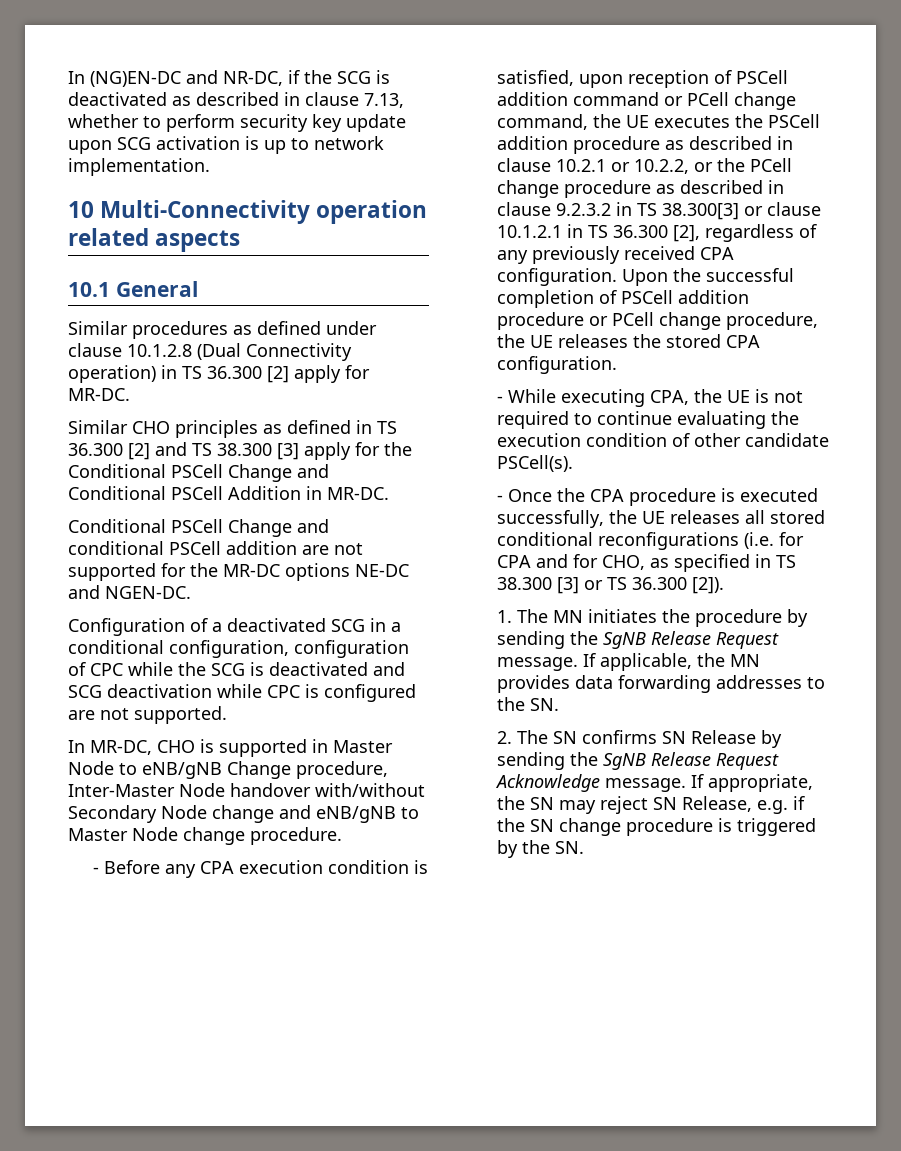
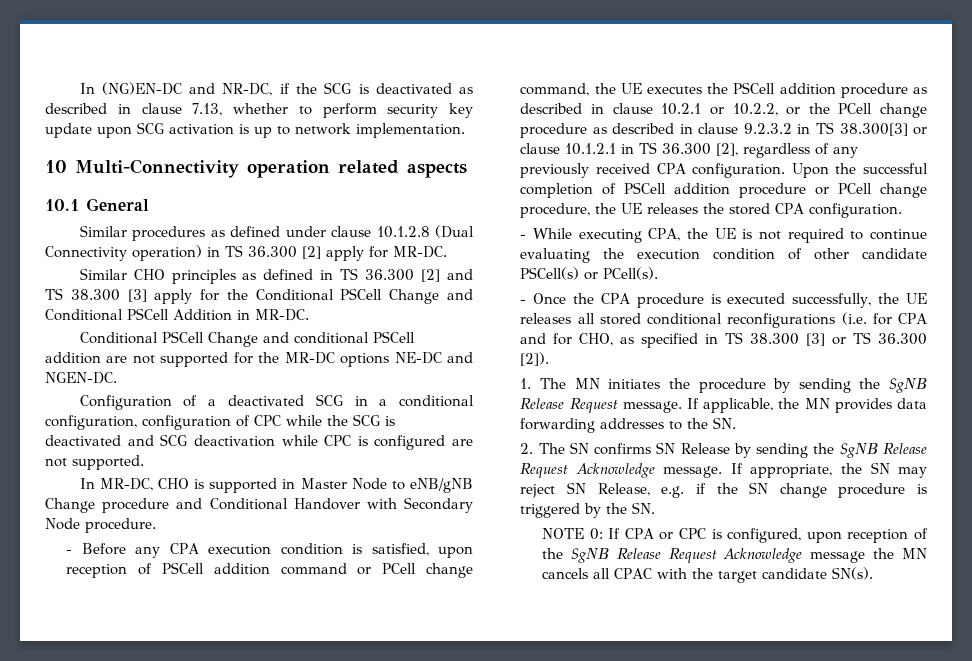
[296,761,388,779] [68,783,425,797] [68,805,419,823] [68,827,245,845] procedure, Inter-Master Node handover with/without Secondary Node change and eNB/gNB to Master Node change -> [102,497,473,513] [45,518,80,530] procedure and Conditional Handover with Secondary Node
[497,455,574,472] PSCell(s). -> [520,267,659,280] PSCell(s) or PCell(s).
(585, 847) none -> [541,528,928,543] [541,548,927,563] [541,567,873,583] // NOTE 0: If CPA or CPC is configured, upon reception of the SgNB Release Request Acknowledge message the MN cancels all CPAC with the target candidate SN(s).

